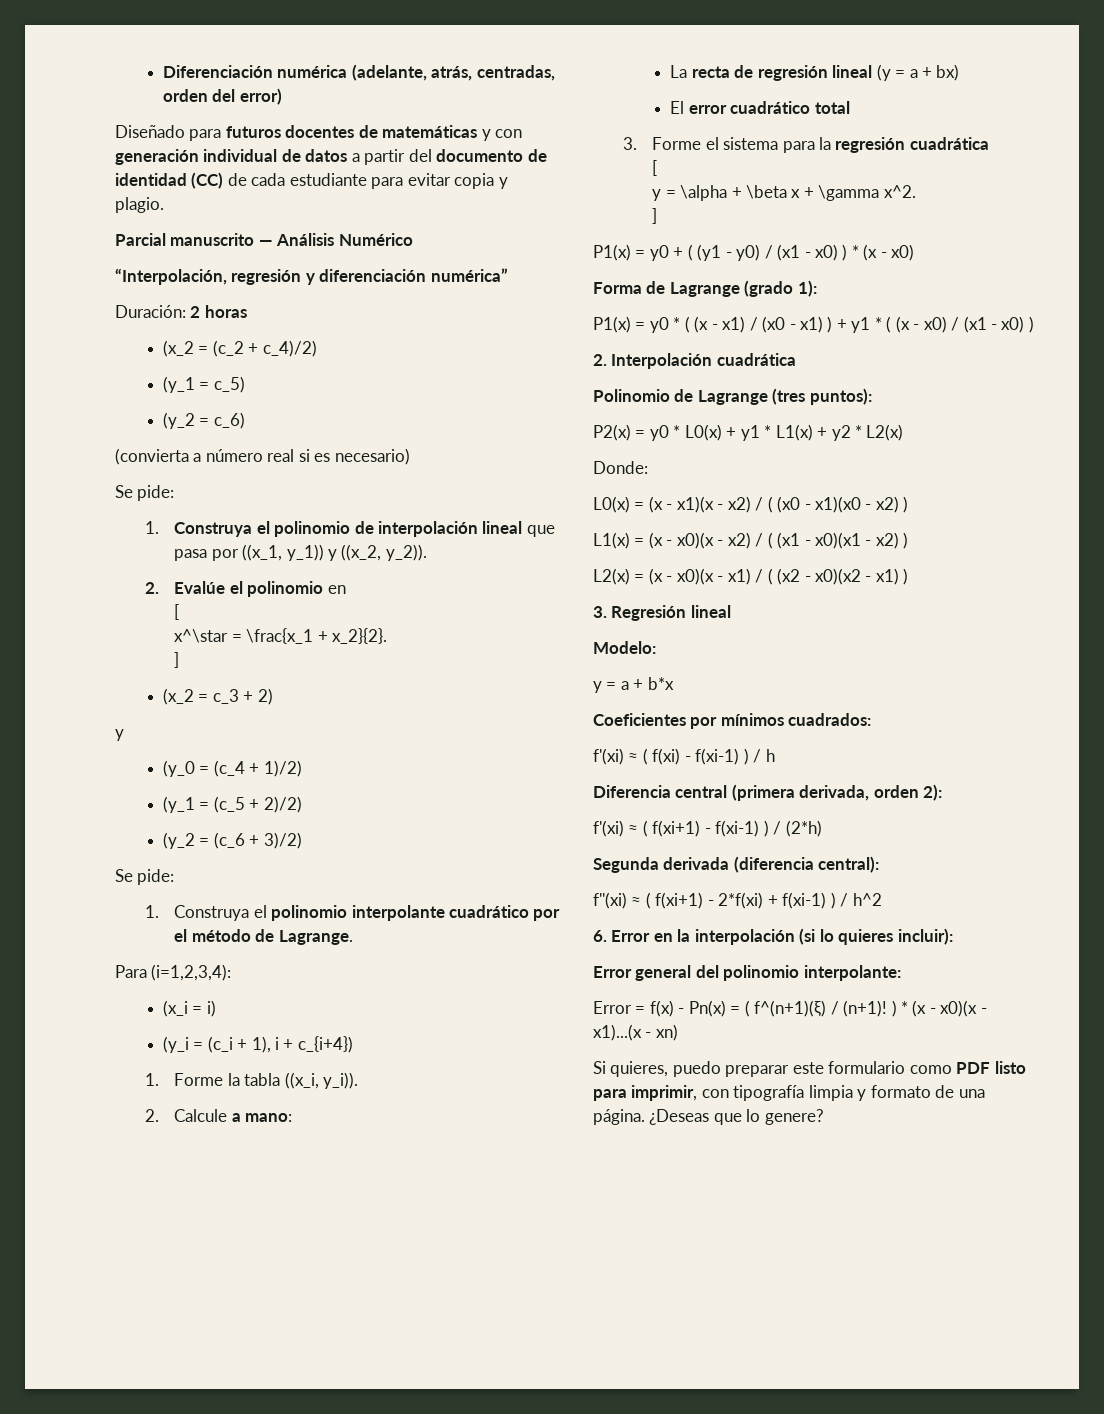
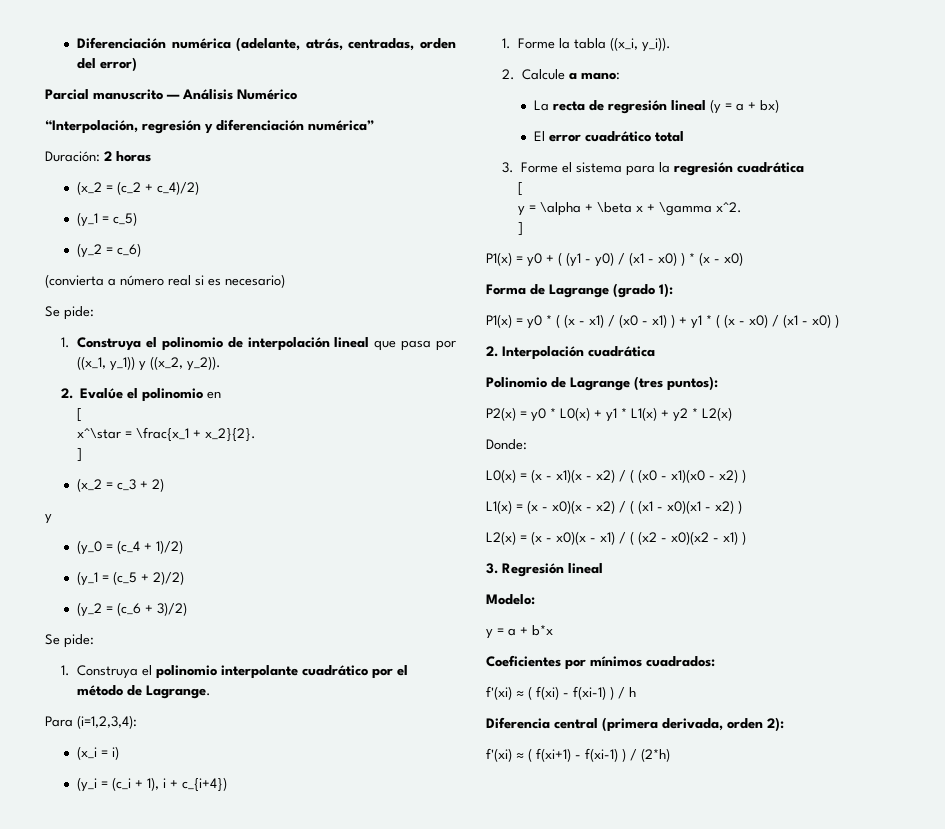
[115,125,523,141] [115,149,547,165] [115,172,508,189] [115,197,164,213] // Diseñado para futuros docentes de matemáticas y con generación individual de datos a partir del documento de identidad (CC) de cada estudiante para evitar copia y plagio. -> (137, 64) none
[593,856,880,873] [593,892,882,909] [593,928,953,945] [593,965,901,981] [593,1000,987,1017] [593,1024,678,1041] [593,1061,1026,1077] [593,1085,985,1101] [593,1109,824,1125] // Segunda derivada (diferencia central): // f''(xi) ≈ ( f(xi+1) - 2*f(xi) + f(xi-1) ) / h^2 // 6. Error en la interpolación (si lo quieres incluir): // Error general del polinomio interpolante: // Error = f(x) - Pn(x) = ( f^(n+1)(ξ) / (n+1)! ) * (x - x0)(x - x1)...(x - xn) // Si quieres, puedo preparar este formulario como PDF listo para imprimir, con tipografía limpia y formato de una página. ¿Deseas que lo genere? -> (670, 755) none

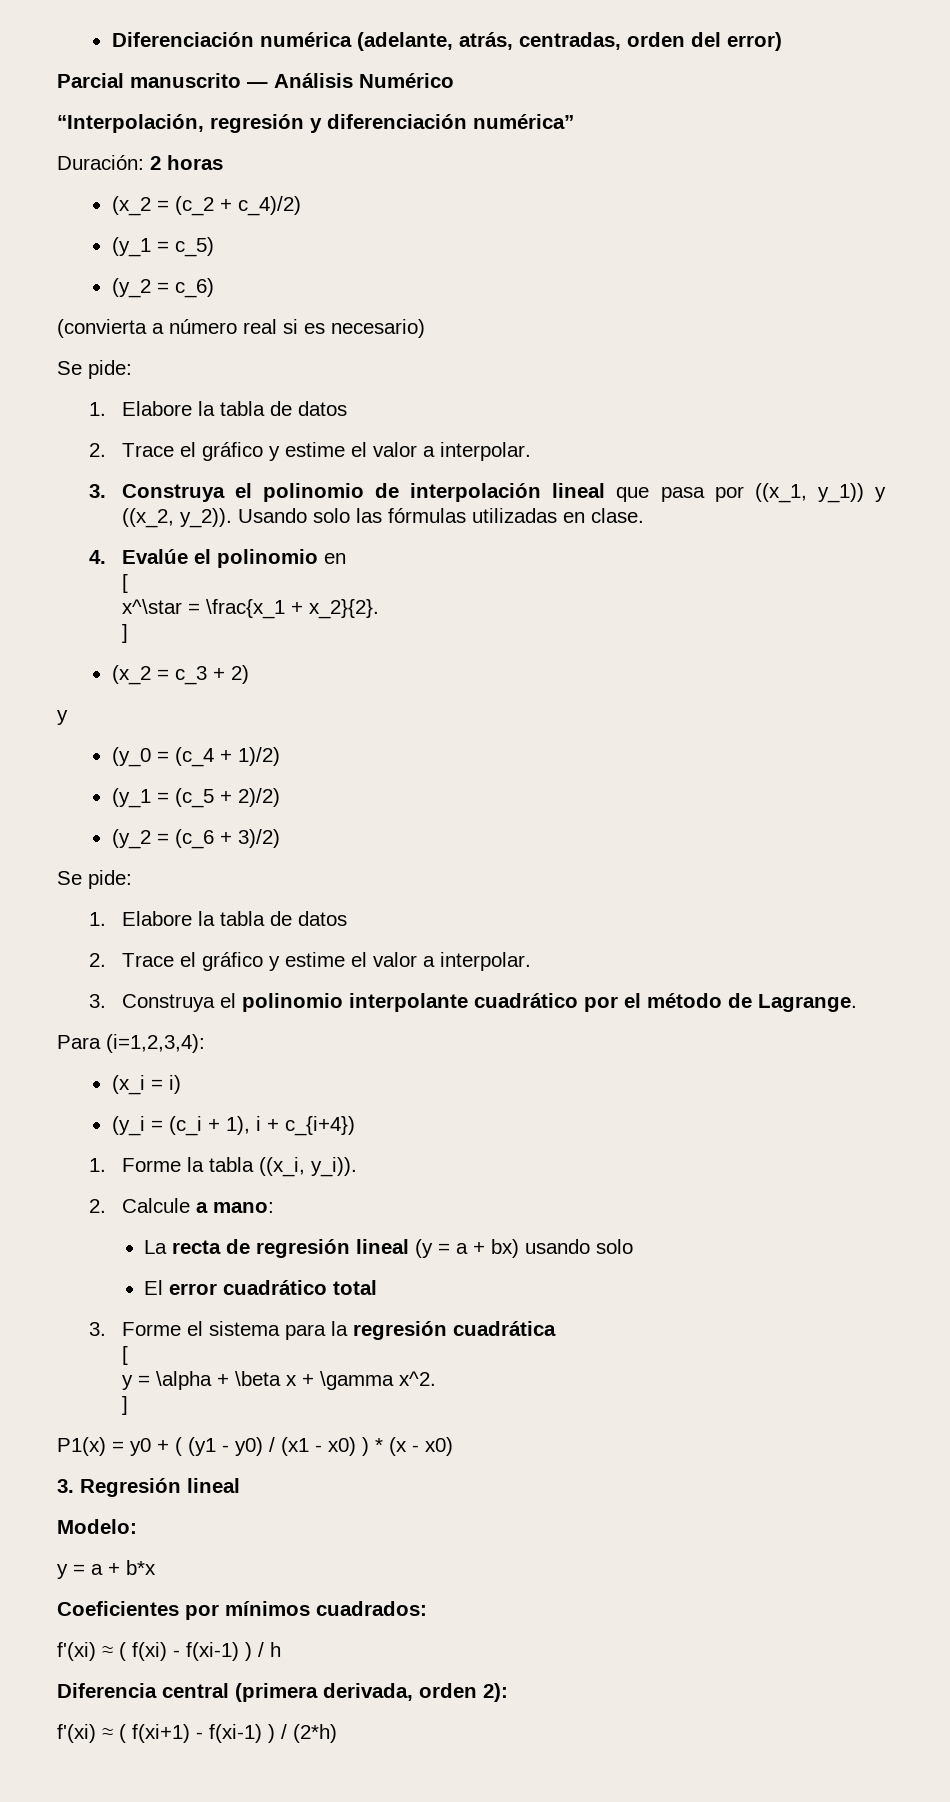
(70, 342) none -> [121,401,347,416] [89,442,531,461] [89,484,107,498] Elabore la tabla de datos // 2. Trace el gráfico y estime el valor a interpolar. // 3.
[60,388,73,399] // 2. -> [237,508,644,523] [89,550,107,564] Usando solo las fórmulas utilizadas en clase. // 4.
(70, 670) none -> [121,911,347,926] [89,952,531,971] [89,994,107,1008] Elabore la tabla de datos // 2. Trace el gráfico y estime el valor a interpolar. // 3.
(779, 106) none -> [525,1239,634,1254] usando solo
[486,283,673,298] [486,314,839,329] [486,346,655,360] [486,376,718,391] [486,407,732,422] [486,439,527,450] [486,469,746,483] [486,500,742,514] [486,531,746,545] // Forma de Lagrange (grado 1): // P1(x) = y0 * ( (x - x1) / (x0 - x1) ) + y1 * ( (x - x0) / (x1 - x0) ) // 2. Interpolación cuadrática // Polinomio de Lagrange (tres puntos): // P2(x) = y0 * L0(x) + y1 * L1(x) + y2 * L2(x) // Donde: // L0(x) = (x - x1)(x - x2) / ( (x0 - x1)(x0 - x2) ) // L1(x) = (x - x0)(x - x2) / ( (x1 - x0)(x1 - x2) ) // L2(x) = (x - x0)(x - x1) / ( (x2 - x0)(x2 - x1) ) -> (453, 1446) none

